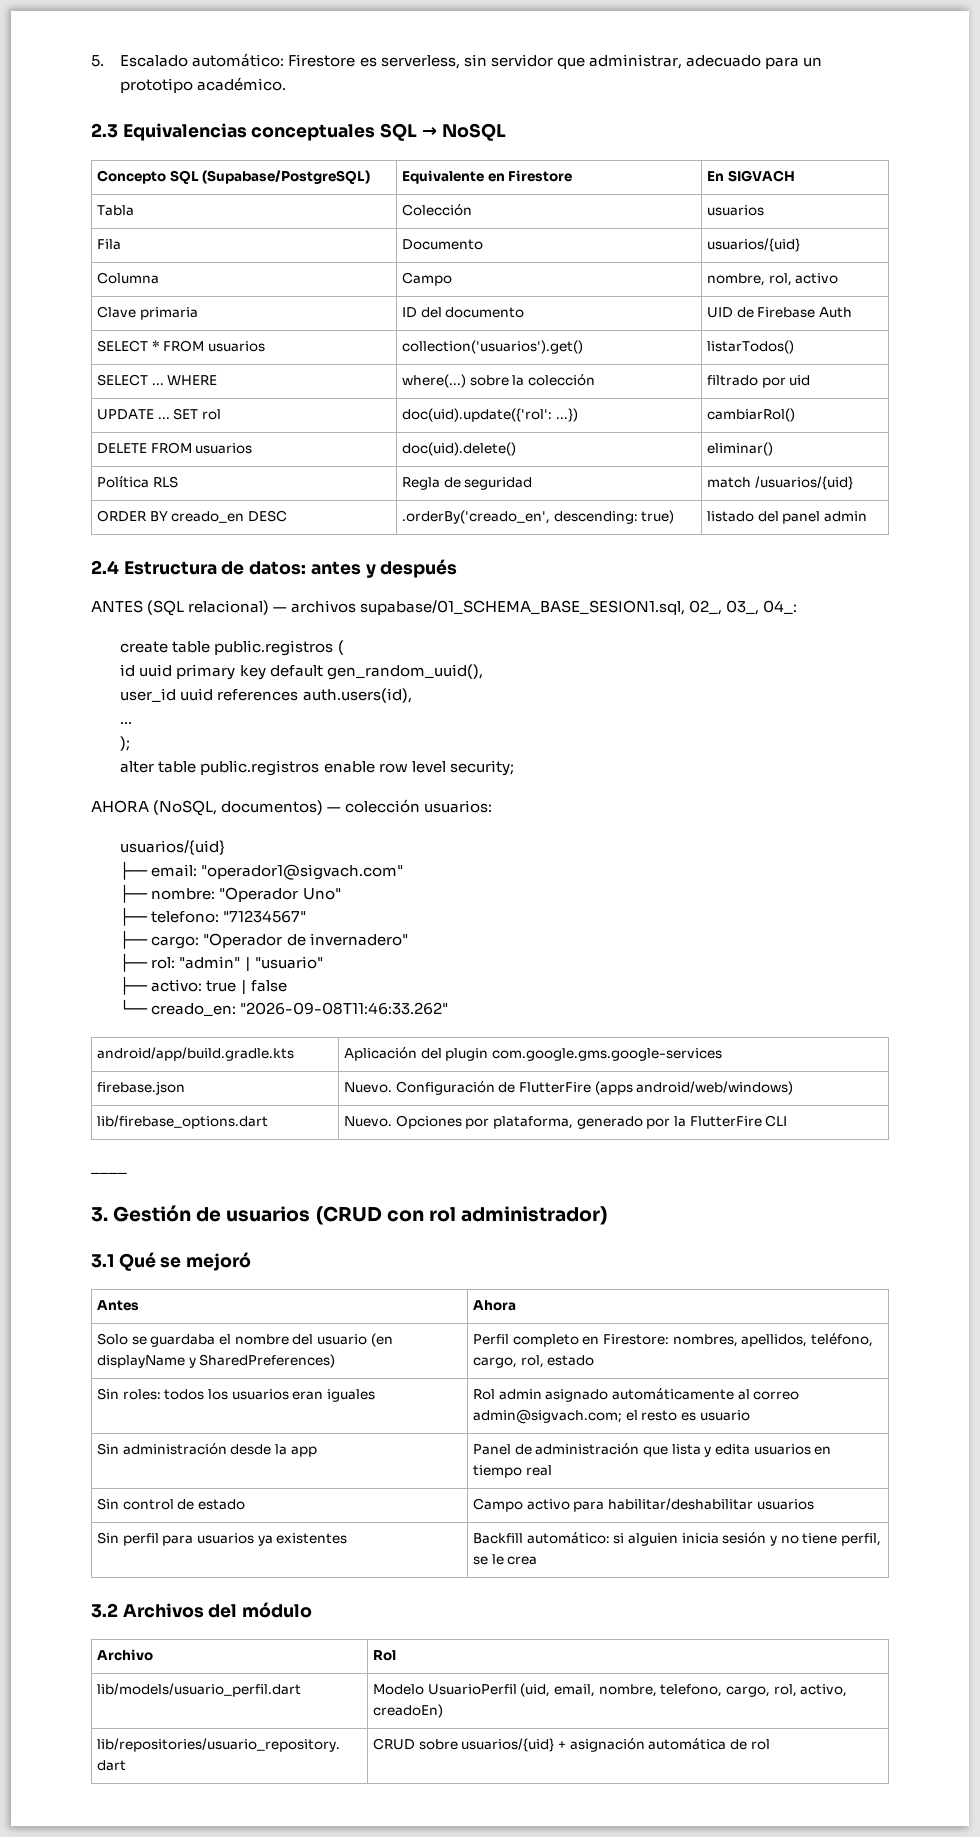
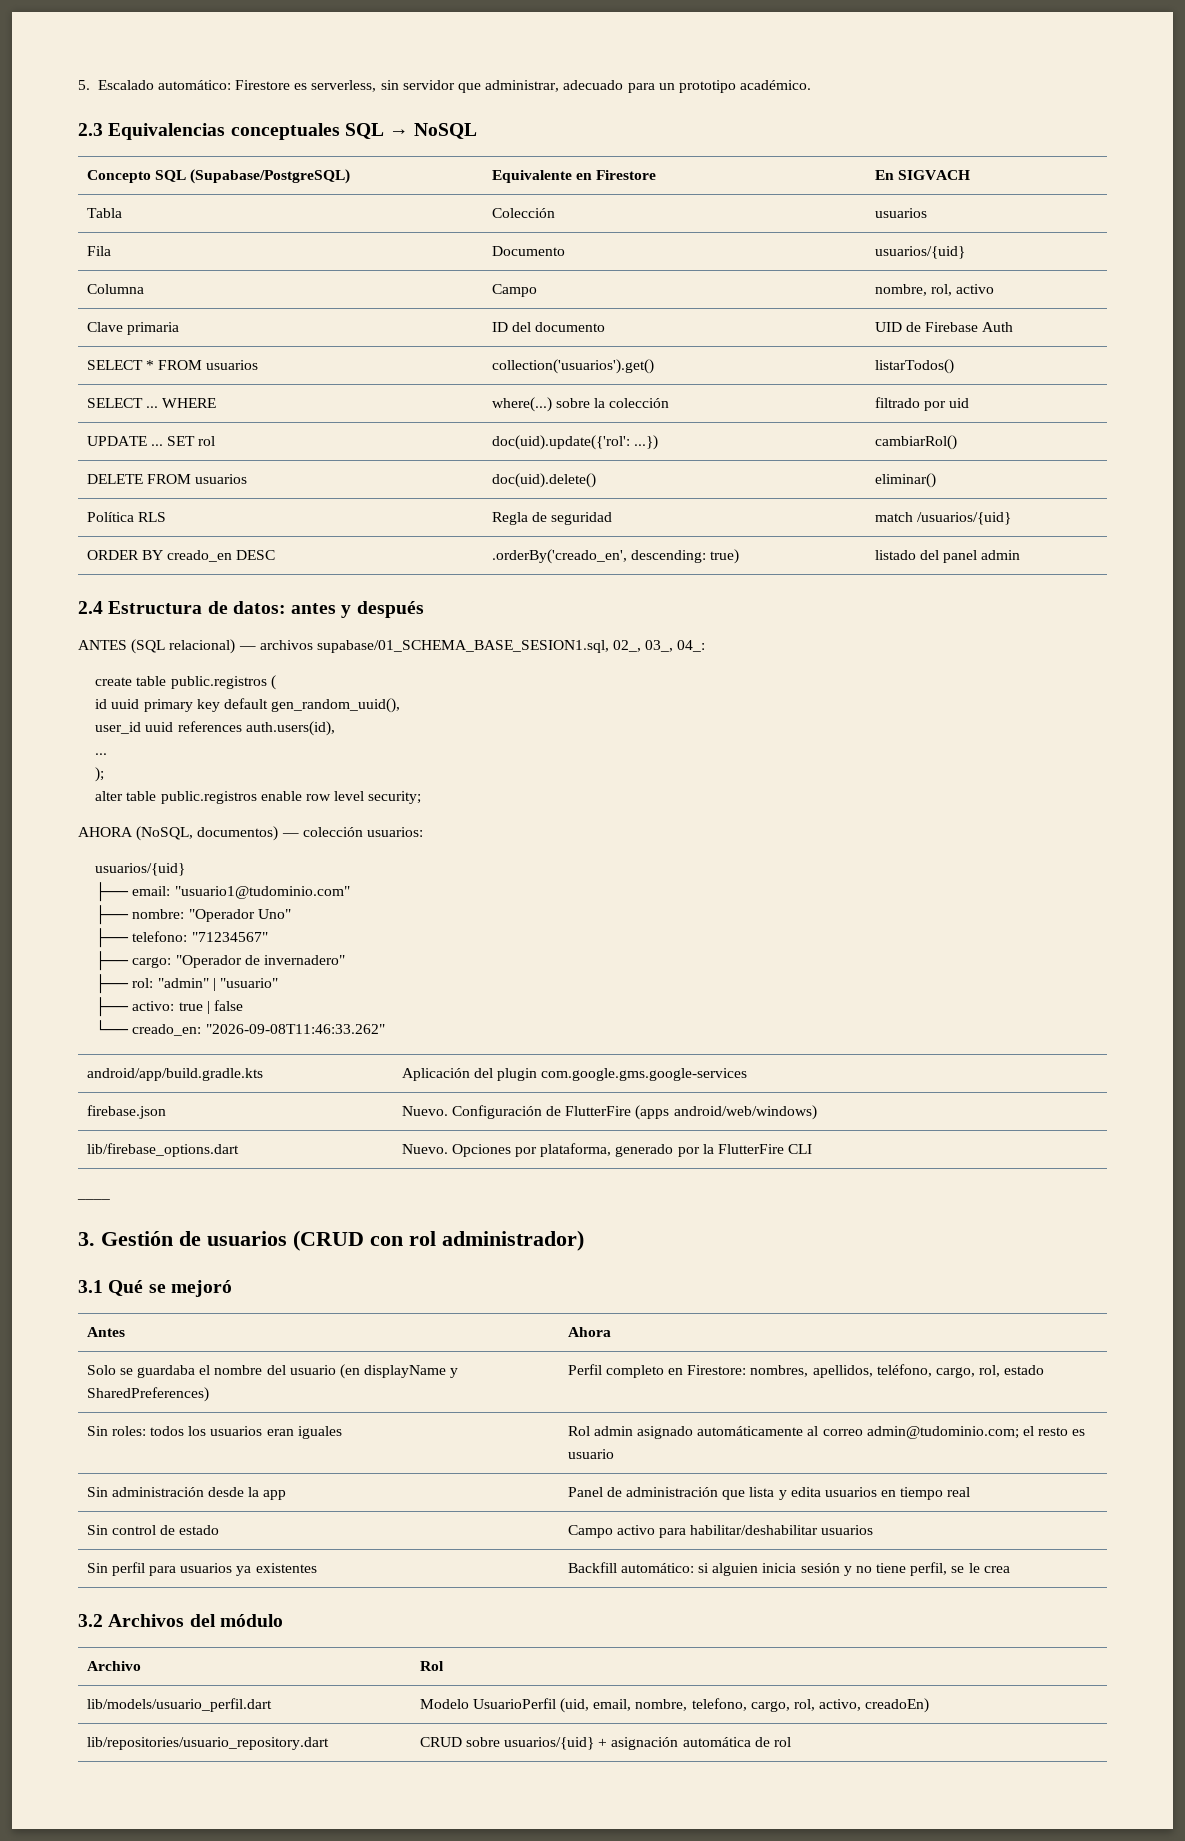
[201,864,404,880] "operador1@sigvach.com" -> [174,886,350,899] "usuario1@tudominio.com"
[473,1409,623,1424] admin@sigvach.com; -> [866,1426,1019,1439] admin@tudominio.com;

